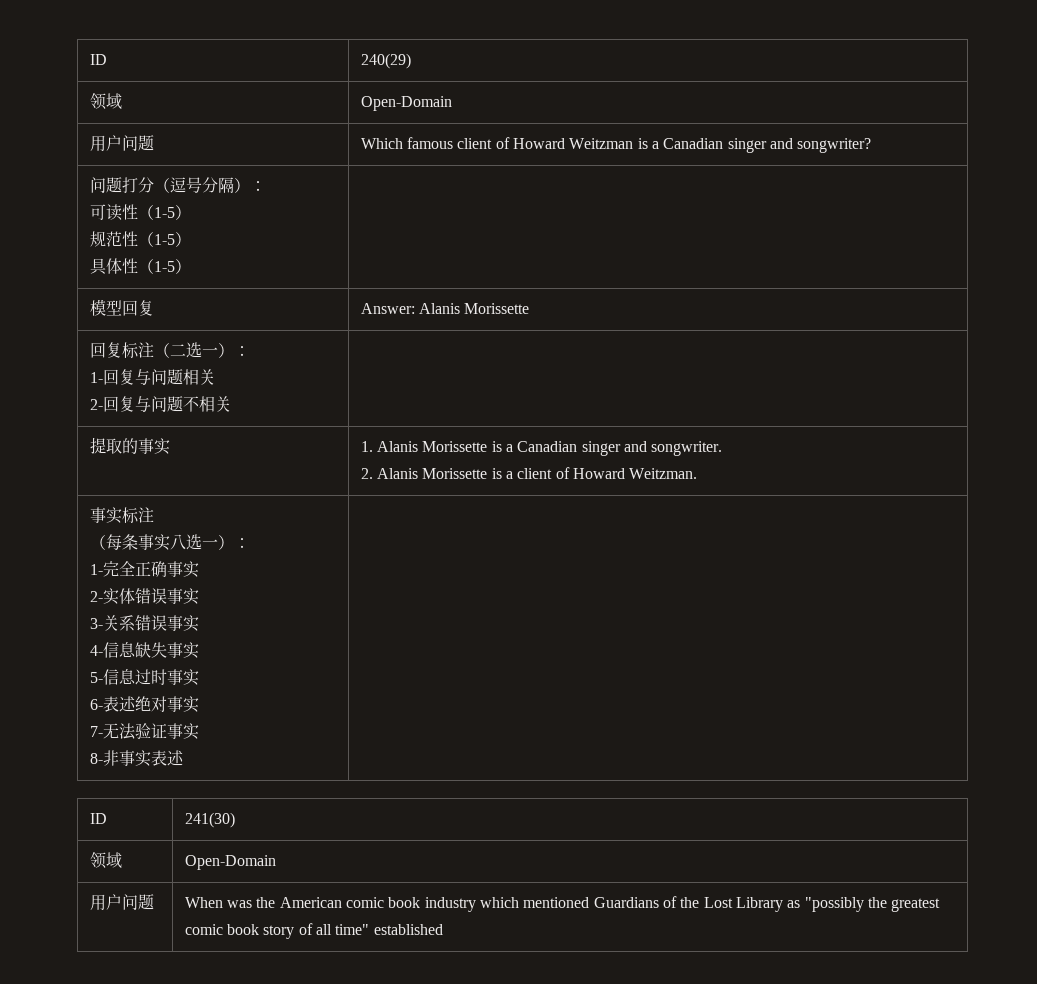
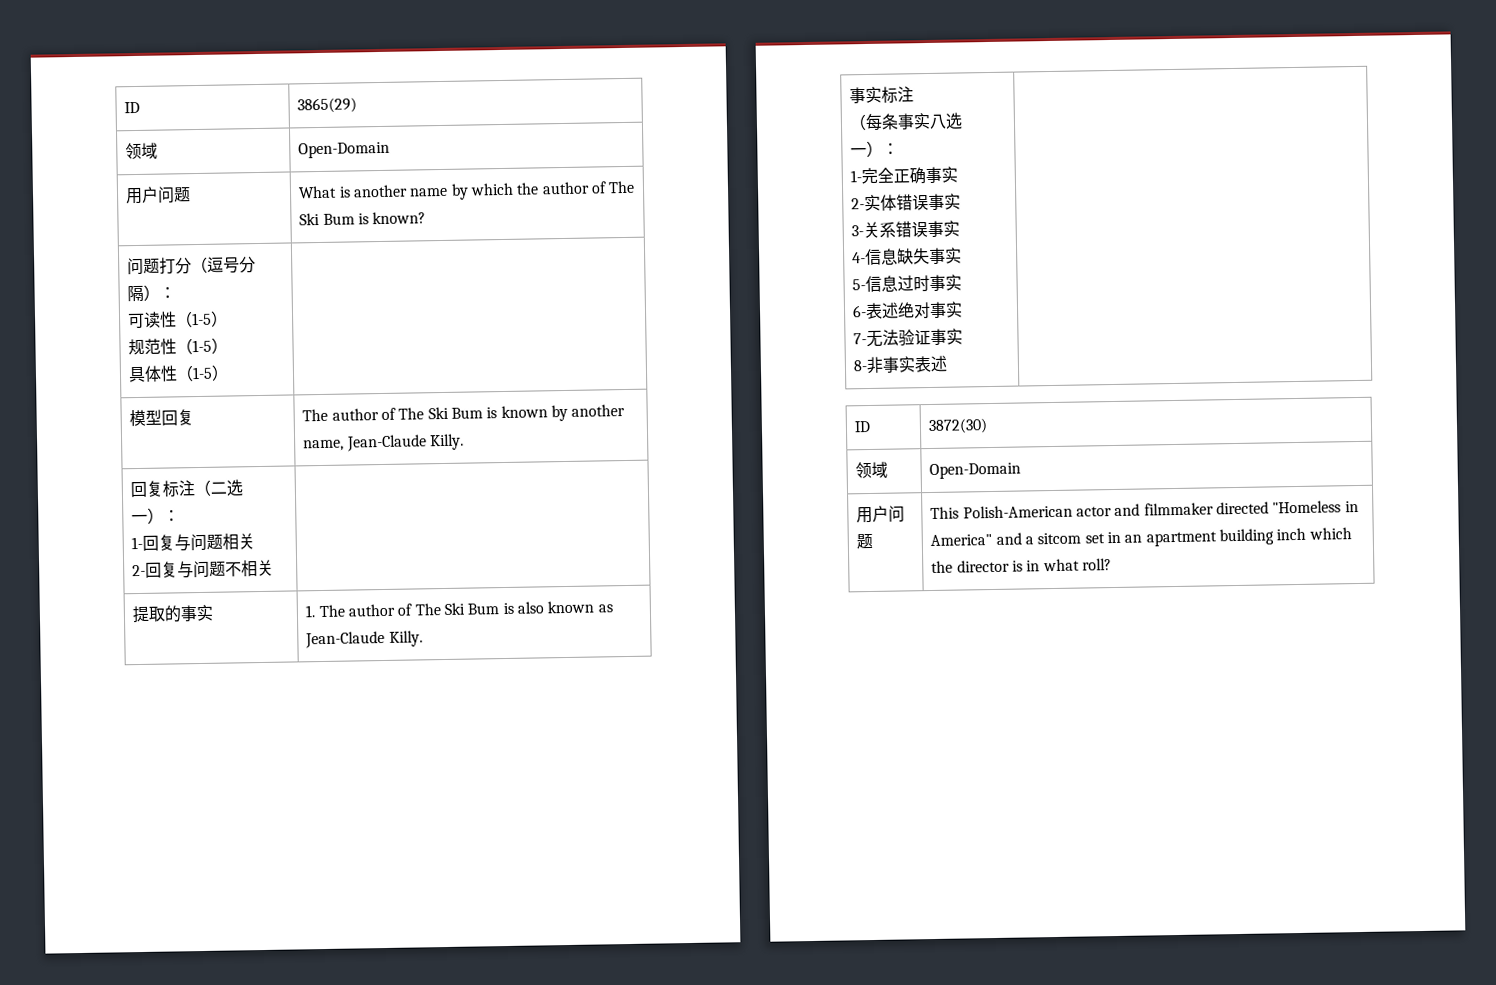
[89,54,107,65] [360,53,411,69] [89,93,122,110] [360,96,452,111] [89,135,154,152] [360,137,872,153] ID | 240(29) // 领域 | Open-Domain // 用户问题 | Which famous client of Howard Weitzman is a Canadian singer and songwriter? -> [124,101,141,114] [297,97,358,114] [125,142,159,160] [298,141,391,159] [125,186,192,205] [298,180,636,200] [299,211,427,226] ID | 3865(29) // 领域 | Open-Domain // 用户问题 | What is another name by which the author of The Ski Bum is known?
[360,303,530,314] Answer: Alanis Morissette -> [302,403,626,422] [303,433,465,452] The author of The Ski Bum is known by another name, Jean-Claude Killy.
[377,441,723,456] [360,467,698,479] Alanis Morissette is a Canadian singer and songwriter. // 2. Alanis Morissette is a client of Howard Weitzman. -> [318,600,613,618] [305,630,423,649] The author of The Ski Bum is also known as Jean-Claude Killy.
[184,812,235,828] [89,852,122,869] [184,855,276,870] [89,894,154,911] [184,896,941,912] [184,923,443,939] 241(30) // 领域 | Open-Domain // 用户问题 | When was the American comic book industry which mentioned Guardians of the Lost Library as "possibly the greatest comic book story of all time" established -> [928,418,989,435] [855,461,889,479] [929,462,1022,480] [856,505,906,524] [856,533,874,550] [930,500,1359,520] [930,527,1352,547] [931,558,1112,574] 3872(30) // 领域 | Open-Domain // 用户问题 | This Polish-American actor and filmmaker directed "Homeless in America" and a sitcom set in an apartment building inch which the director is in what roll?

